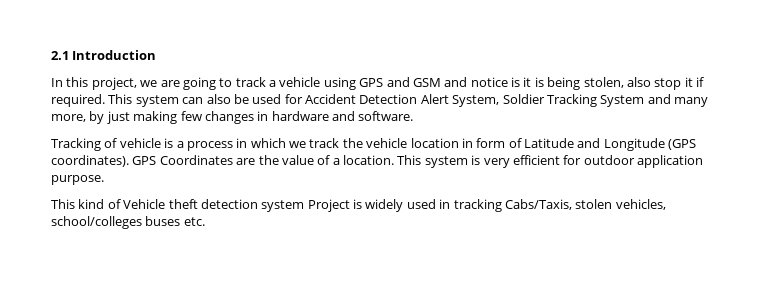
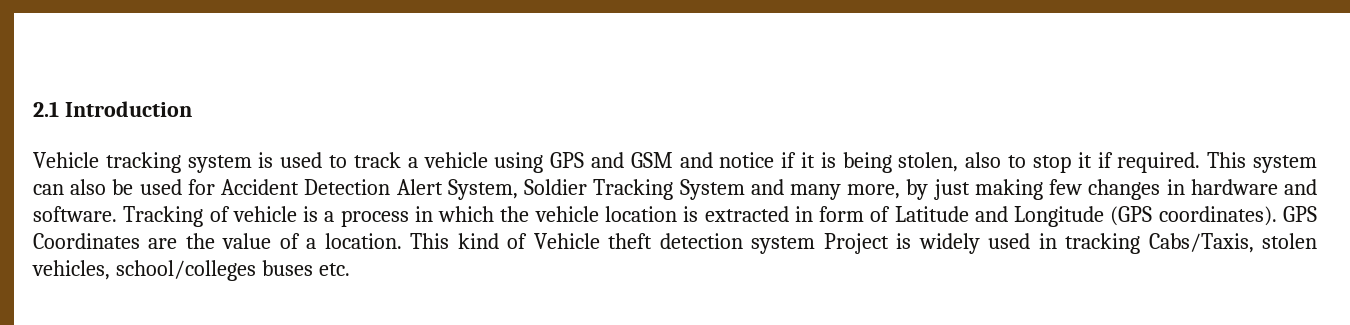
[51,77,216,90] In this project, we are going -> [33,152,323,173] Vehicle tracking system is used
[511,77,520,87] is -> [781,152,797,168] if
(651, 82) none -> [1008,155,1027,168] to
(414, 116) // -> (117, 214) none
[289,138,340,148] we track -> (495, 214) none
(459, 143) none -> [683,206,789,222] is extracted
[424,155,703,168] [51,175,104,185] [51,199,75,209] system is very efficient for outdoor application purpose. // This -> (450, 241) none

